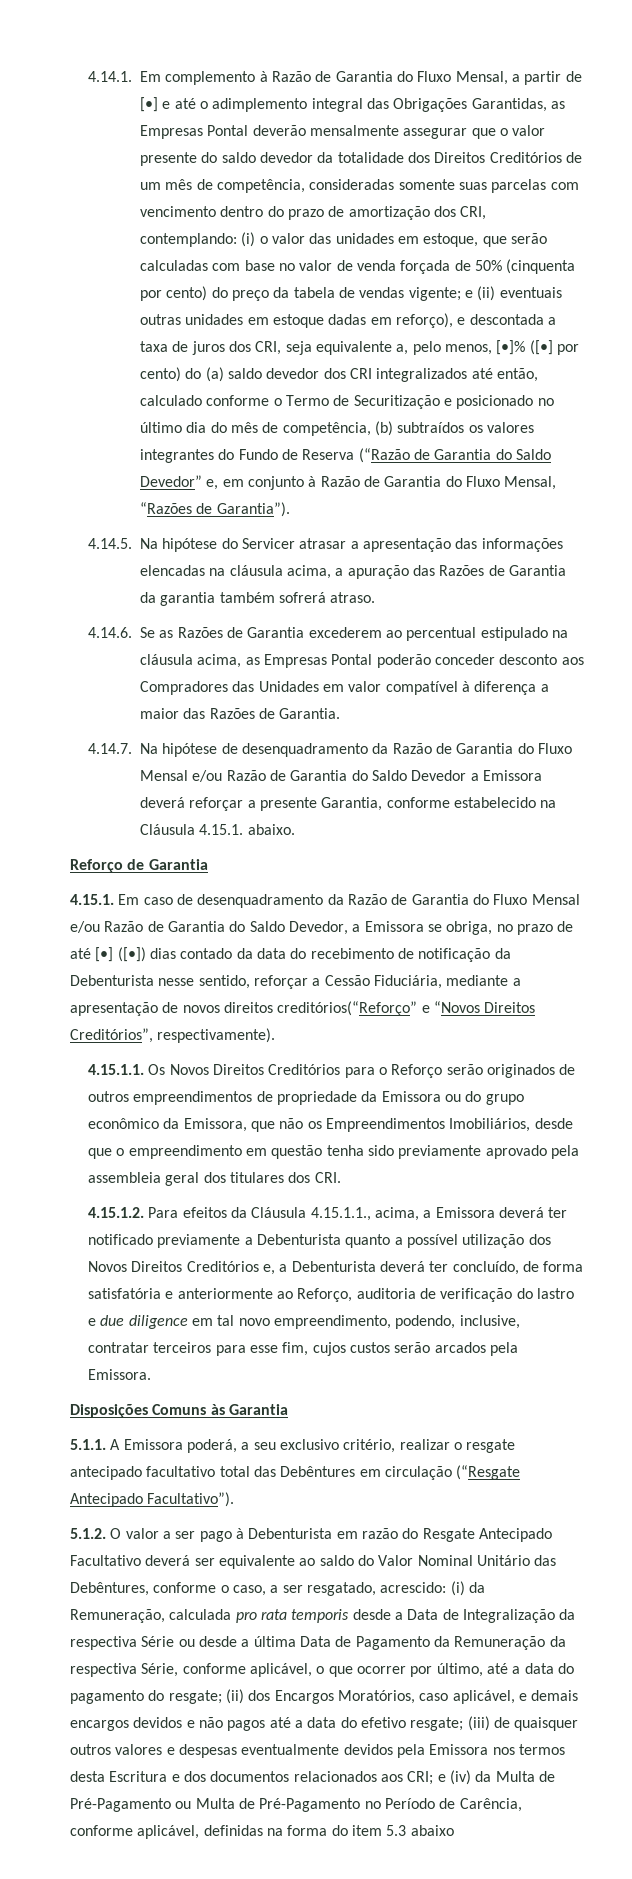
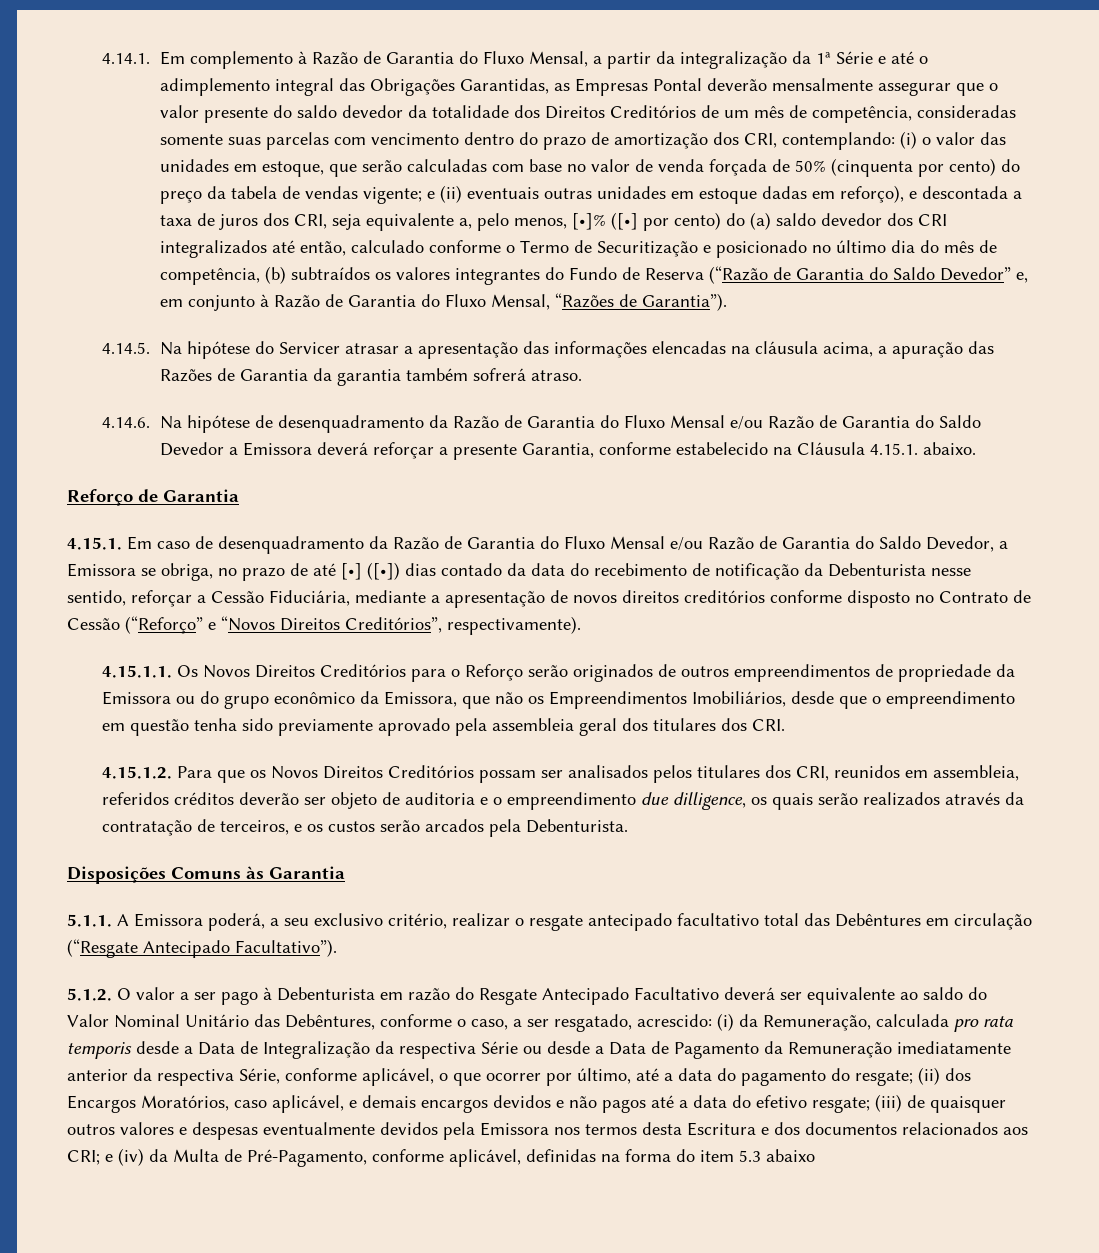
[565,71,582,82] [140,97,159,112] de [•] -> [655,51,873,69] da integralização da 1ª Série
[140,627,568,641] [140,654,584,668] [140,681,549,695] [140,708,341,719] [88,743,133,754] Se as Razões de Garantia excederem ao percentual estipulado na cláusula acima, as Empresas Pontal poderão conceder desconto aos Compradores das Unidades em valor compatível à diferença a maior das Razões de Garantia. // 4.14.7. -> (151, 422) none
[277,1001,418,1016] creditórios(“Reforço” -> [684,590,1031,608] [67,616,203,634] creditórios conforme disposto no Contrato de Cessão (“Reforço”
[182,1207,568,1221] [88,1234,551,1248] [88,1261,584,1275] [88,1288,574,1302] [88,1315,520,1329] [88,1342,346,1356] efeitos da Cláusula 4.15.1.1., acima, a Emissora deverá ter notificado previamente a Debenturista quanto a possível utilização dos Novos Direitos Creditórios e, a Debenturista deverá ter concluído, de forma satisfatória e anteriormente ao Reforço, auditoria de verificação do lastro e due diligence em tal novo empreendimento, podendo, inclusive, contratar terceiros para esse fim, cujos -> [217,765,1020,783] [102,792,1025,810] [102,819,324,836] que os Novos Direitos Creditórios possam ser analisados pelos titulares dos CRI, reunidos em assembleia, referidos créditos deverão ser objeto de auditoria e o empreendimento due dilligence, os quais serão realizados através da contratação de terceiros, e os
[88,1369,152,1380] Emissora. -> [526,819,629,833] Debenturista.
[253,1636,296,1647] última -> (604, 1050) none
(546, 1643) none -> [897,1041,1011,1054] [67,1069,128,1081] imediatamente anterior
[70,1798,522,1812] Pré-Pagamento ou Multa de Pré-Pagamento no Período de Carência, -> [247,1149,367,1167] Pré-Pagamento,

